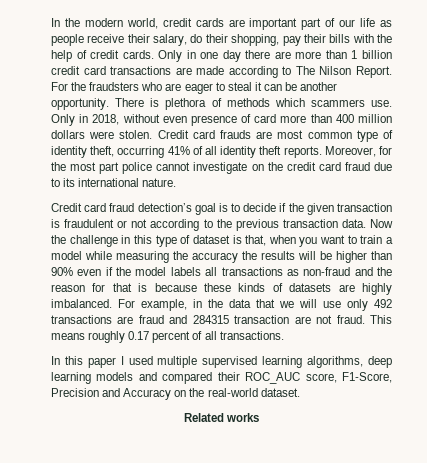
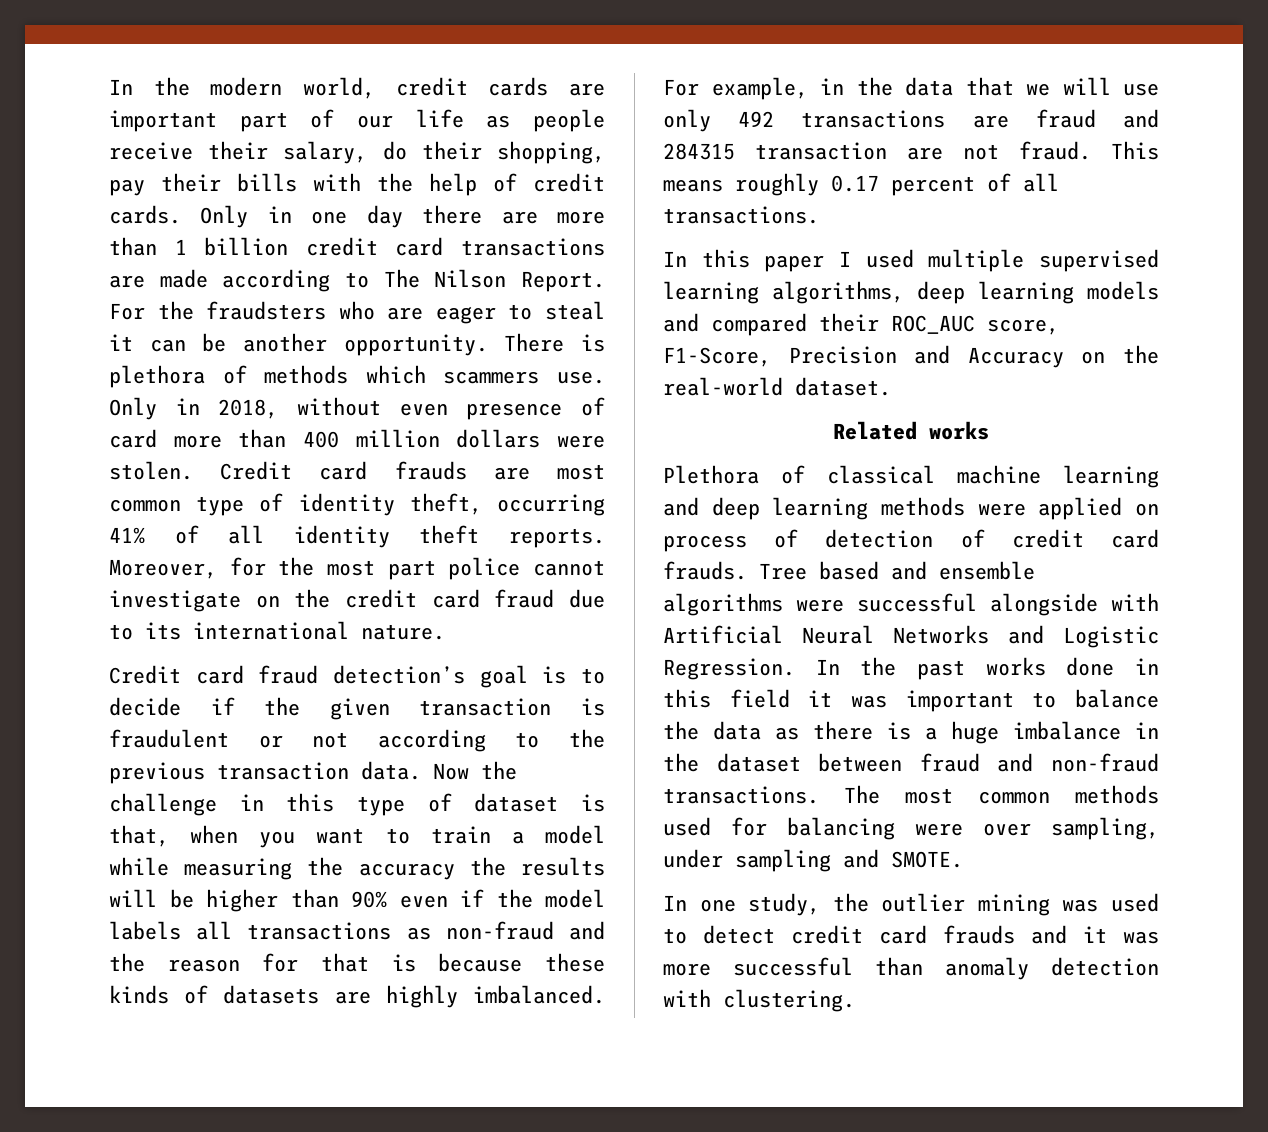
(260, 417) none -> [663,465,1159,488] [663,497,1159,520] [663,529,1159,552] [663,561,1035,580] [663,593,1159,616] [663,625,1159,648] [663,657,1159,680] [663,689,1159,712] [663,721,1159,744] [663,753,1159,772] [663,785,1159,804] [663,817,1159,840] [663,849,963,872] [663,893,1159,916] [663,925,1159,944] [663,957,1159,980] [663,989,855,1012] // Plethora of classical machine learning and deep learning methods were applied on process of detection of credit card frauds. Tree based and ensemble algorithms were successful alongside with Artificial Neural Networks and Logistic Regression. In the past works done in this field it was important to balance the data as there is a huge imbalance in the dataset between fraud and non-fraud transactions. The most common methods used for balancing were over sampling, under sampling and SMOTE. // In one study, the outlier mining was used to detect credit card frauds and it was more successful than anomaly detection with clustering.

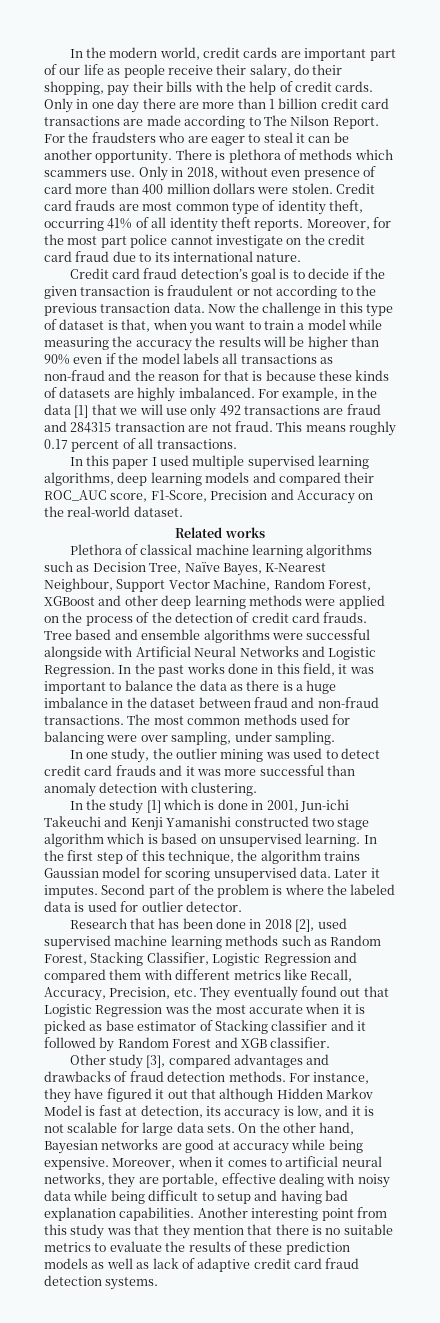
(953, 86) none -> [74,405,89,418] [1]
[663,497,699,516] and -> [306,544,373,558] [44,561,327,576] [44,578,371,592] [44,595,158,606] algorithms such as Decision Tree, Naïve Bayes, K-Nearest Neighbour, Support Vector Machine, Random Forest, XGBoost and other
(1159, 509) none -> [62,612,83,623] the
(799, 538) none -> [151,612,172,623] the
[729,689,790,708] field -> [303,663,335,676] field,
[735,849,963,872] sampling and SMOTE. -> [274,731,335,745] sampling.
(855, 1000) none -> [69,799,349,814] [44,816,370,831] [44,833,377,847] [44,850,360,864] [44,867,380,881] [44,884,396,898] [44,901,242,912] [69,918,347,932] [44,935,382,949] [44,952,357,966] [44,969,353,983] [44,986,389,1001] [44,1003,365,1017] [44,1020,366,1034] [44,1037,331,1052] [69,1054,330,1069] [44,1071,370,1084] [44,1088,373,1103] [44,1105,375,1120] [44,1122,355,1136] [44,1139,363,1154] [44,1156,382,1170] [44,1173,390,1188] [44,1190,348,1204] [44,1207,387,1221] [44,1224,393,1239] [44,1241,350,1255] [44,1258,360,1272] [44,1275,159,1290] // In the study [1] which is done in 2001, Jun-ichi Takeuchi and Kenji Yamanishi constructed two stage algorithm which is based on unsupervised learning. In the first step of this technique, the algorithm trains Gaussian model for scoring unsupervised data. Later it imputes. Second part of the problem is where the labeled data is used for outlier detector. // Research that has been done in 2018 [2], used supervised machine learning methods such as Random Forest, Stacking Classifier, Logistic Regression and compared them with different metrics like Recall, Accuracy, Precision, etc. They eventually found out that Logistic Regression was the most accurate when it is picked as base estimator of Stacking classifier and it followed by Random Forest and XGB classifier. // Other study [3], compared advantages and drawbacks of fraud detection methods. For instance, they have figured it out that although Hidden Markov Model is fast at detection, its accuracy is low, and it is not scalable for large data sets. On the other hand, Bayesian networks are good at accuracy while being expensive. Moreover, when it comes to artificial neural networks, they are portable, effective dealing with noisy data while being difficult to setup and having bad explanation capabilities. Another interesting point from this study was that they mention that there is no suitable metrics to evaluate the results of these prediction models as well as lack of adaptive credit card fraud detection systems.

